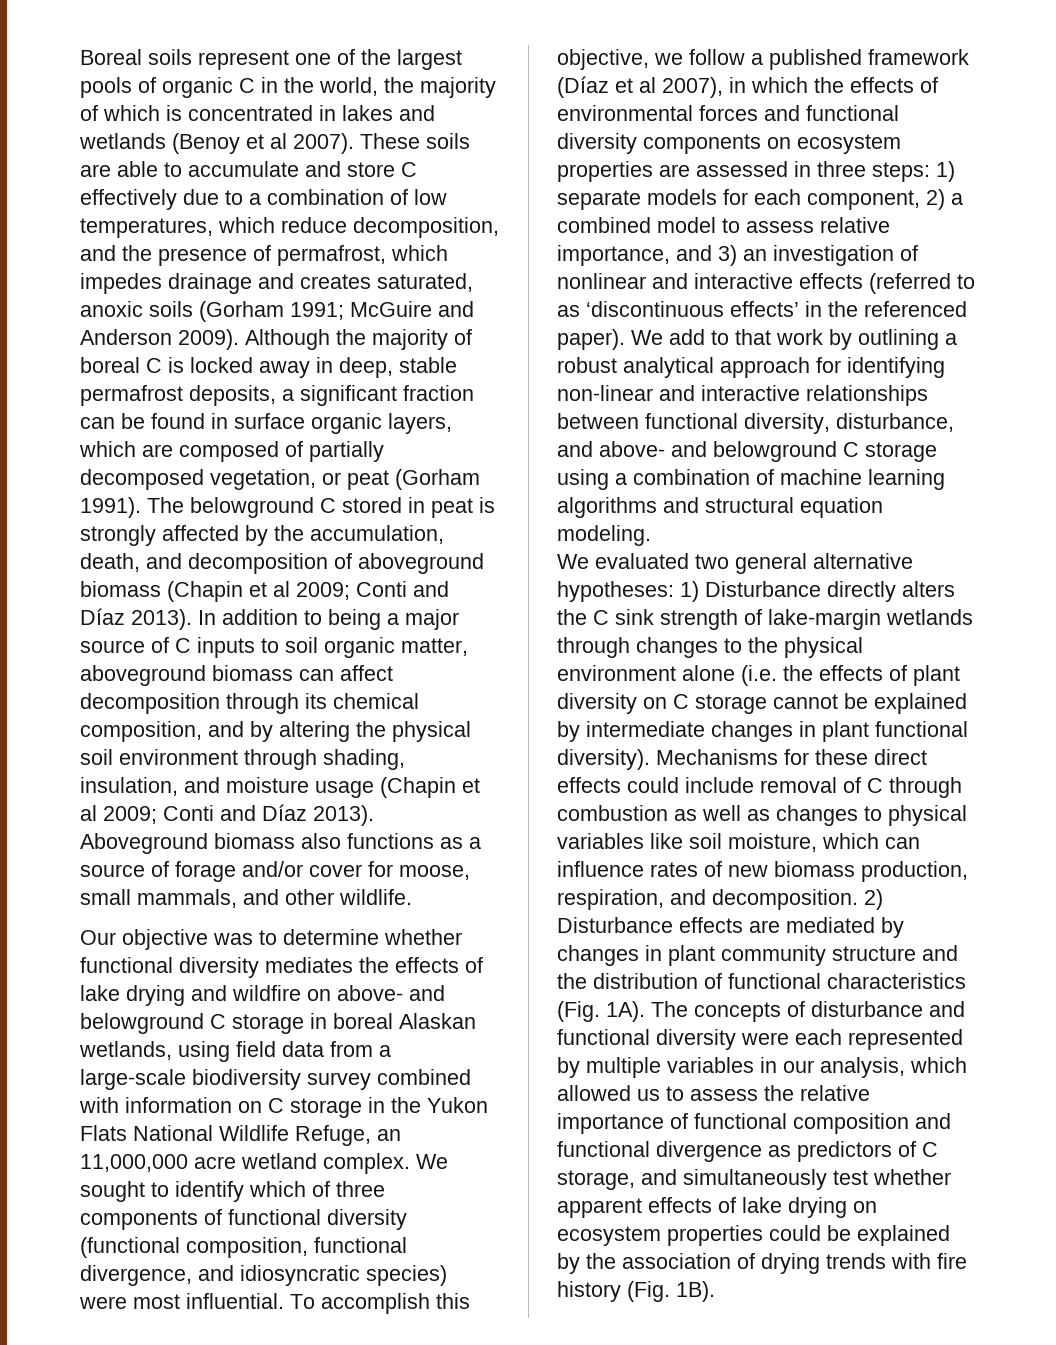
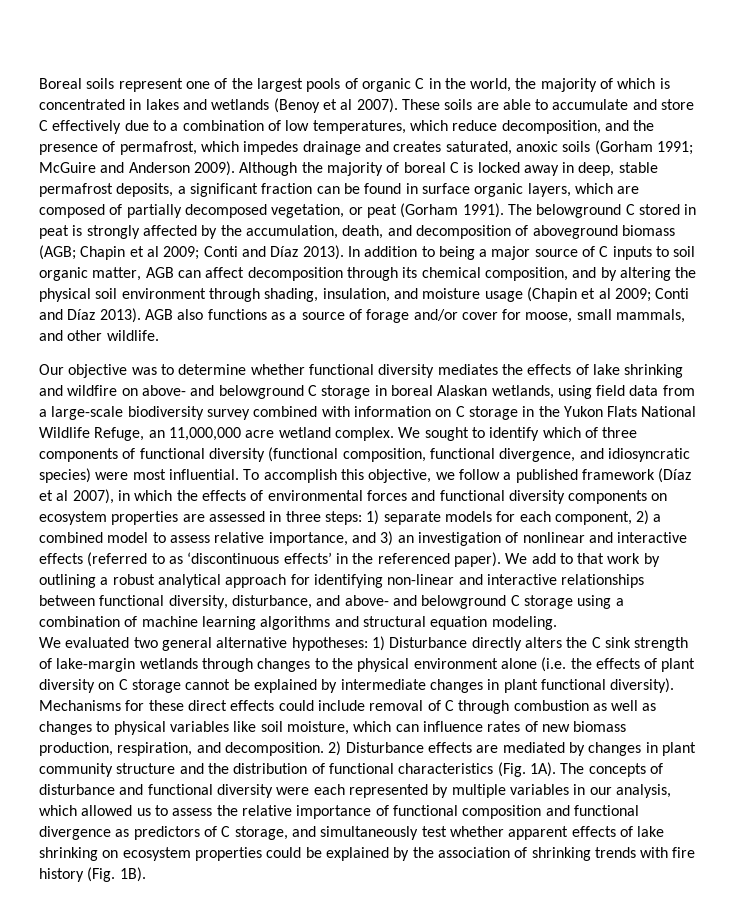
[167,581,243,602] (Chapin -> [39,245,126,260] (AGB; Chapin
[80,665,293,686] aboveground biomass -> [145,267,174,278] AGB
[80,833,295,854] Aboveground biomass -> [144,309,173,320] AGB
[126,985,185,1006] drying -> [624,364,684,378] shrinking
[788,1197,847,1218] drying -> [39,847,98,861] shrinking
[761,1253,820,1274] drying -> [531,847,591,861] shrinking

